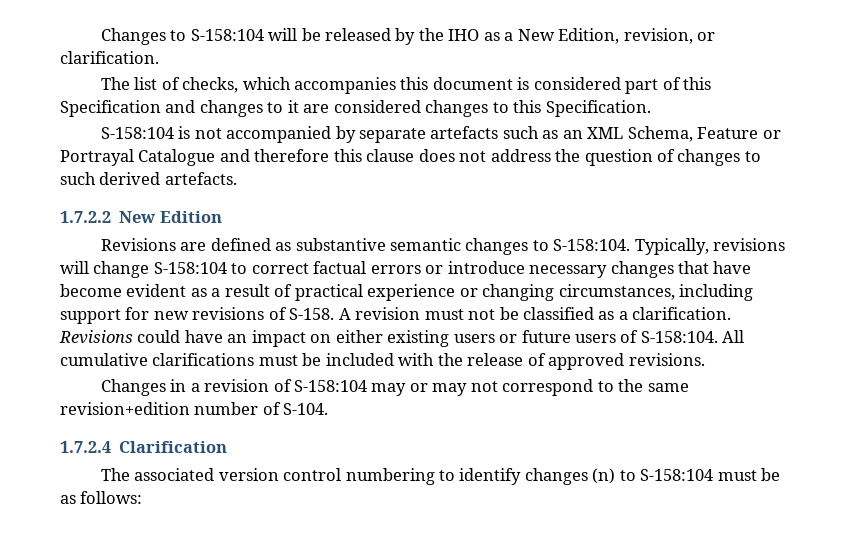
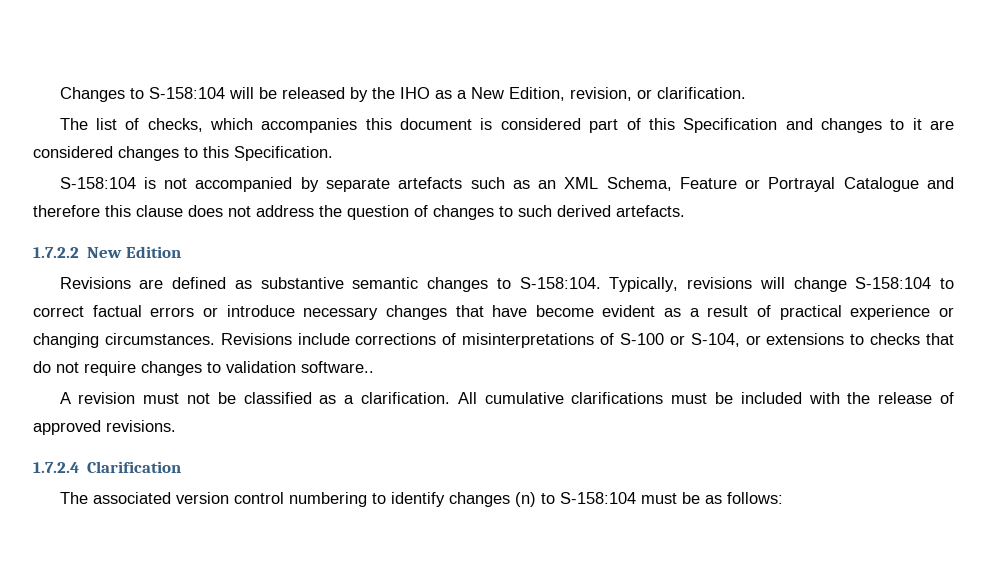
[558,284,754,301] [60,307,335,324] circumstances, including support for new revisions of S-158. -> [104,333,955,348] [33,361,374,376] circumstances. Revisions include corrections of misinterpretations of S-100 or S-104, or extensions to checks that do not require changes to validation software.. //
[59,330,718,347] Revisions could have an impact on either existing users or future users of S-158:104. -> (450, 398) none
[100,379,689,396] [60,402,329,415] // Changes in a revision of S-158:104 may or may not correspond to the same revision+edition number of S-104. -> (176, 426) none

